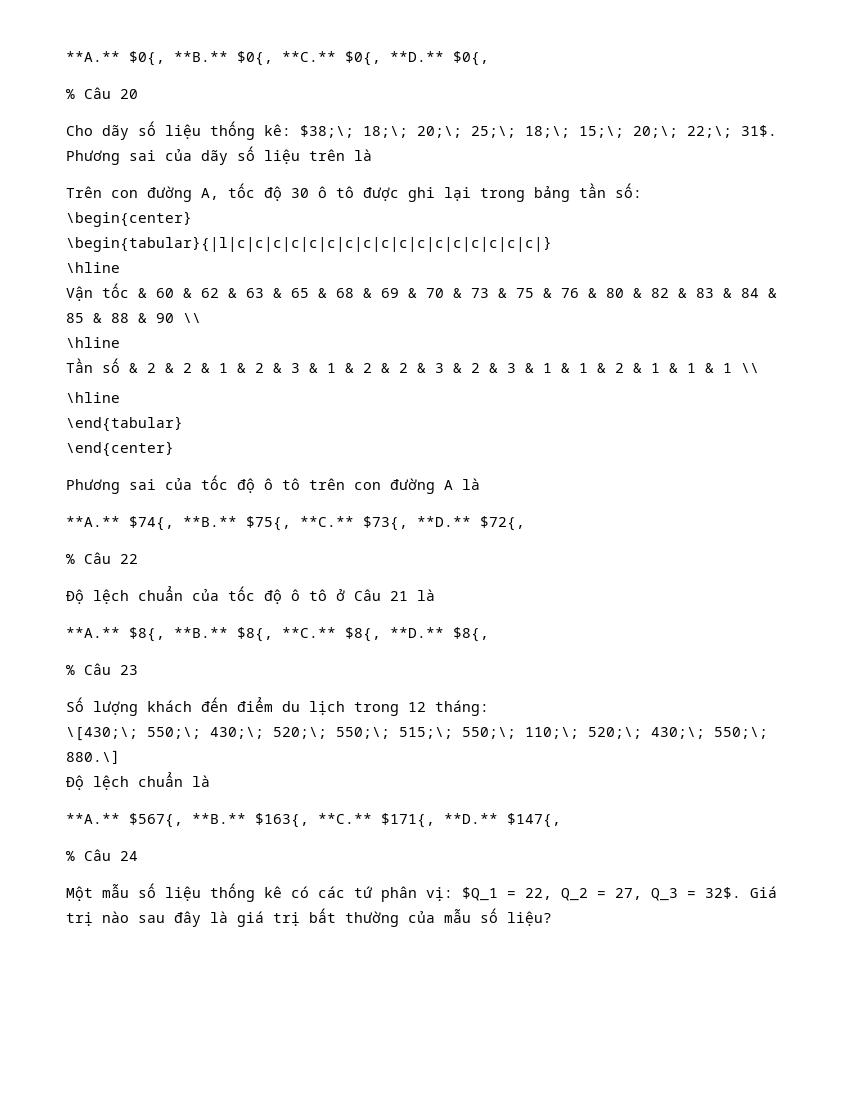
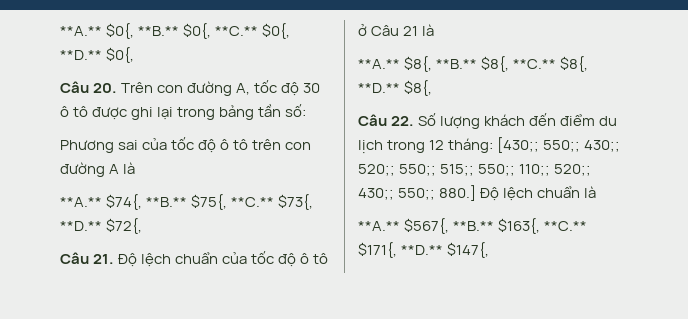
[66,87,138,99] [66,121,777,140] [66,146,372,165] % Câu 20 // Cho dãy số liệu thống kê: $38;\; 18;\; 20;\; 25;\; 18;\; 15;\; 20;\; 22;\; 31$. Phương sai của dãy số liệu trên là // -> [60,81,118,93] Câu 20.
[66,211,192,227] [66,236,552,252] [66,262,120,273] [66,283,777,301] [66,313,201,323] [66,337,120,348] [66,358,759,373] [66,392,120,403] [66,416,183,432] [66,441,174,457] // \begin{center} // \begin{tabular}{|l|c|c|c|c|c|c|c|c|c|c|c|c|c|c|c|c|c|} // \hline // Vận tốc & 60 & 62 & 63 & 65 & 68 & 69 & 70 & 73 & 75 & 76 & 80 & 82 & 83 & 84 & 85 & 88 & 90 \\ // \hline // Tần số & 2 & 2 & 1 & 2 & 3 & 1 & 2 & 2 & 3 & 2 & 3 & 1 & 1 & 2 & 1 & 1 & 1 \\ // \hline // \end{tabular} // \end{center} -> (307, 110) none
[66,552,138,564] % Câu 22 // -> [60,252,115,264] Câu 21.
[66,663,138,675] % Câu 23 // -> [358,114,415,126] Câu 22.
[66,727,768,741] [66,750,120,764] // \[430;\; 550;\; 430;\; 520;\; 550;\; 515;\; 550;\; 110;\; 520;\; 430;\; 550;\; 880.\] // -> [497,137,621,153] [358,164,592,176] [358,185,477,201] [430;; 550;; 430;; 520;; 550;; 515;; 550;; 110;; 520;; 430;; 550;; 880.]
[66,849,138,861] [66,883,777,902] [66,908,552,927] // % Câu 24 // Một mẫu số liệu thống kê có các tứ phân vị: $Q_1 = 22, Q_2 = 27, Q_3 = 32$. Giá trị nào sau đây là giá trị bất thường của mẫu số liệu? -> (490, 250) none

